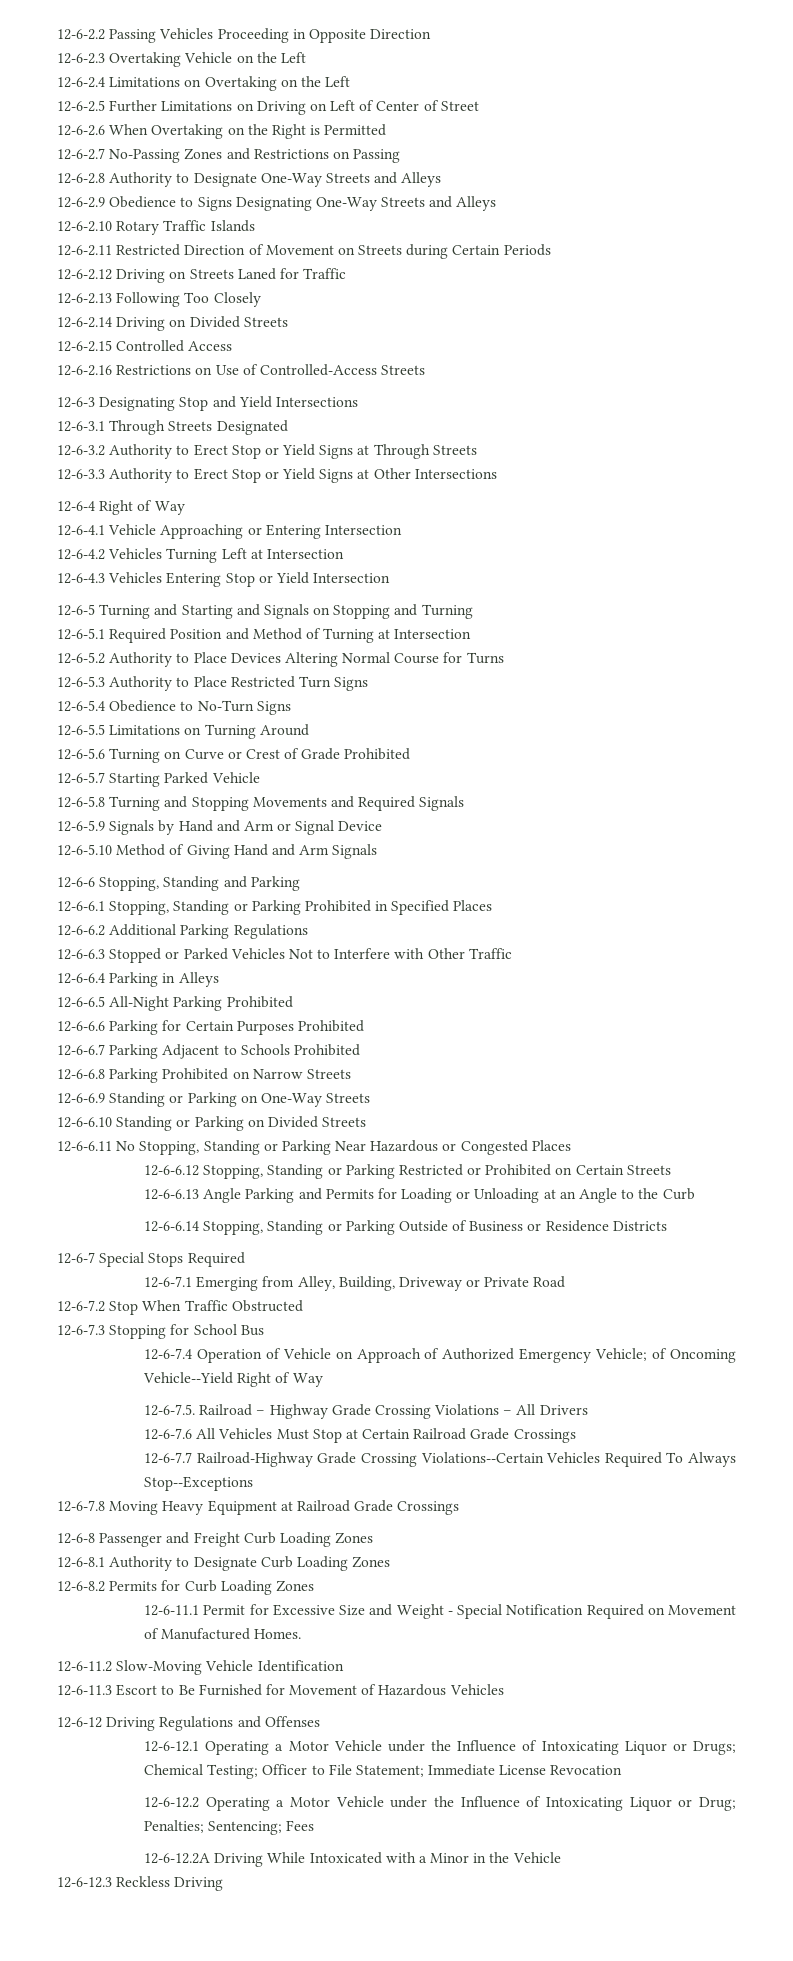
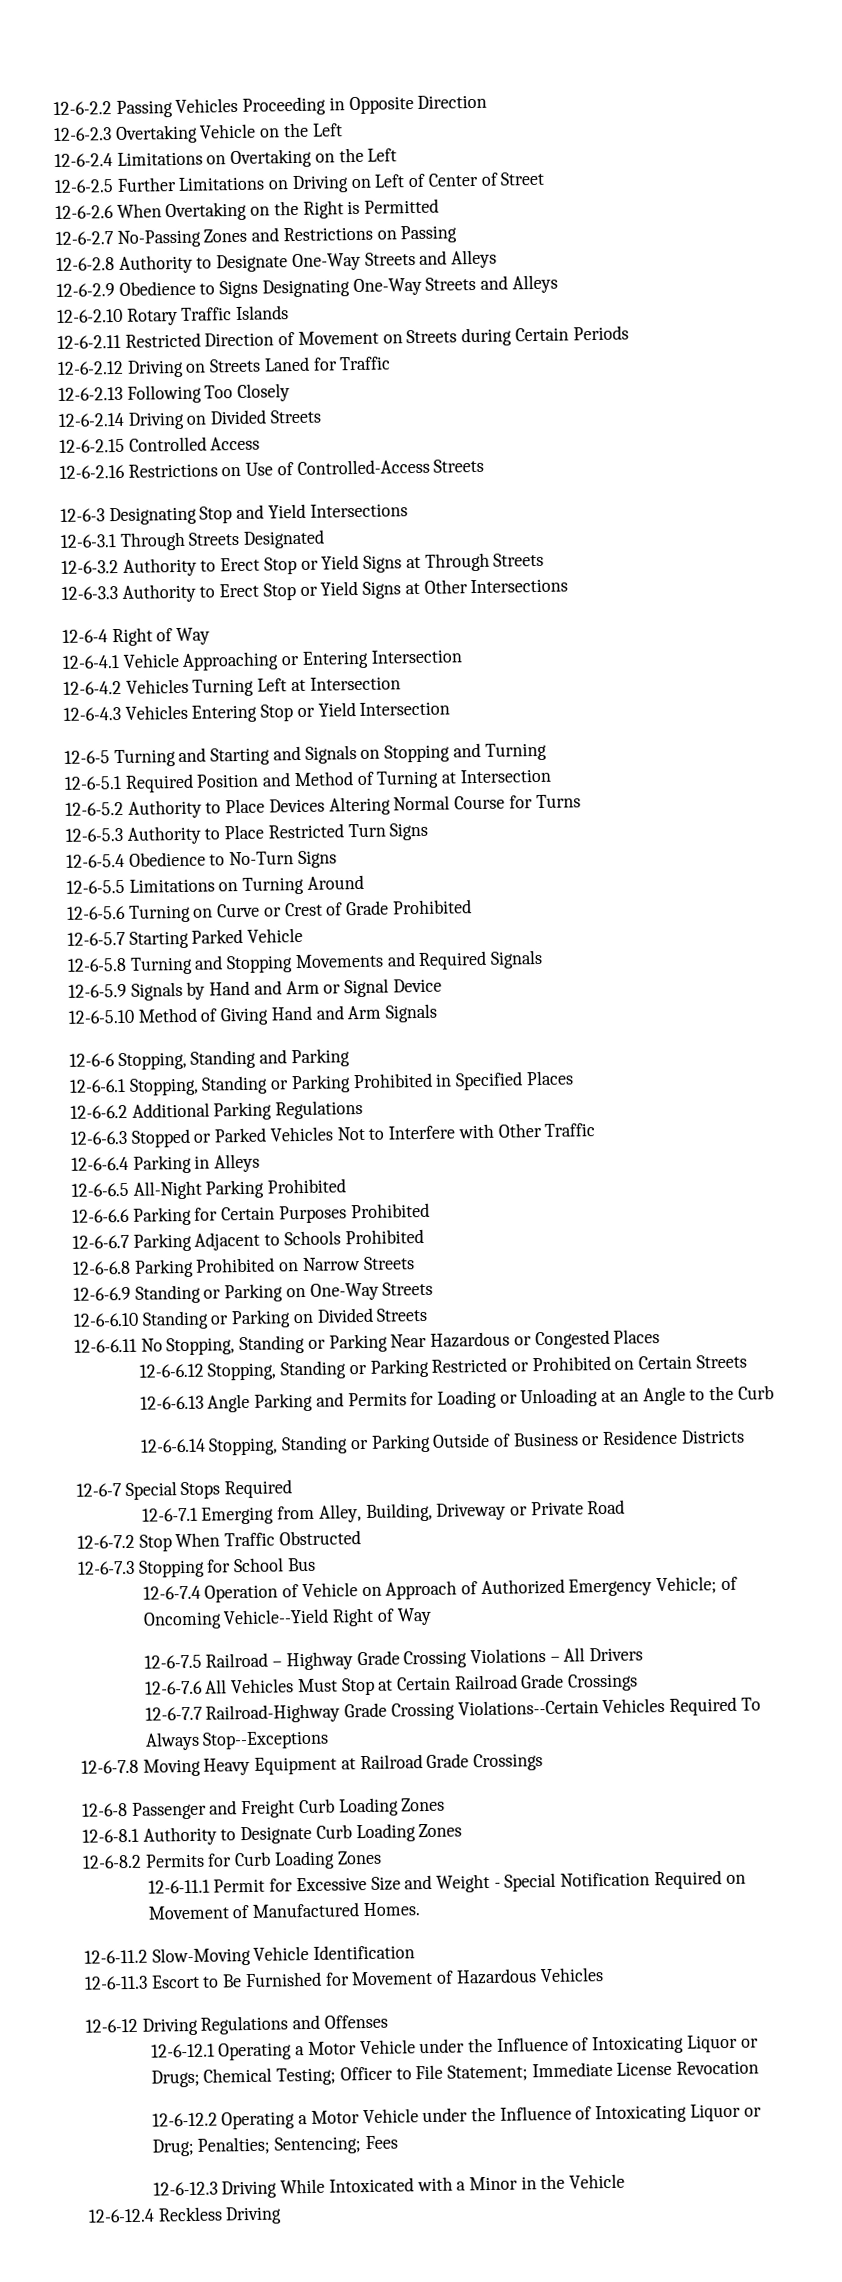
[144,1404,196,1416] 12-6-7.5. -> [143,1654,202,1669] 12-6-7.5
[144,1853,211,1864] 12-6-12.2A -> [152,2181,218,2196] 12-6-12.3
[57,1877,112,1888] 12-6-12.3 -> [88,2208,155,2223] 12-6-12.4

